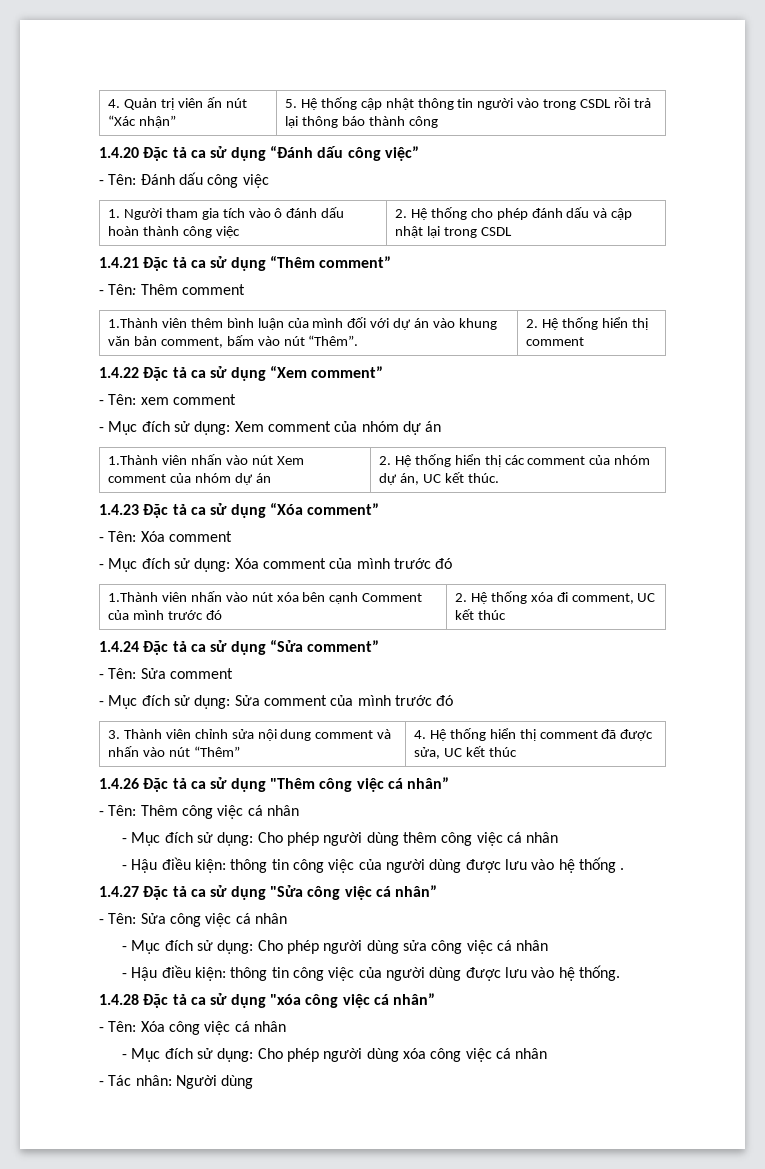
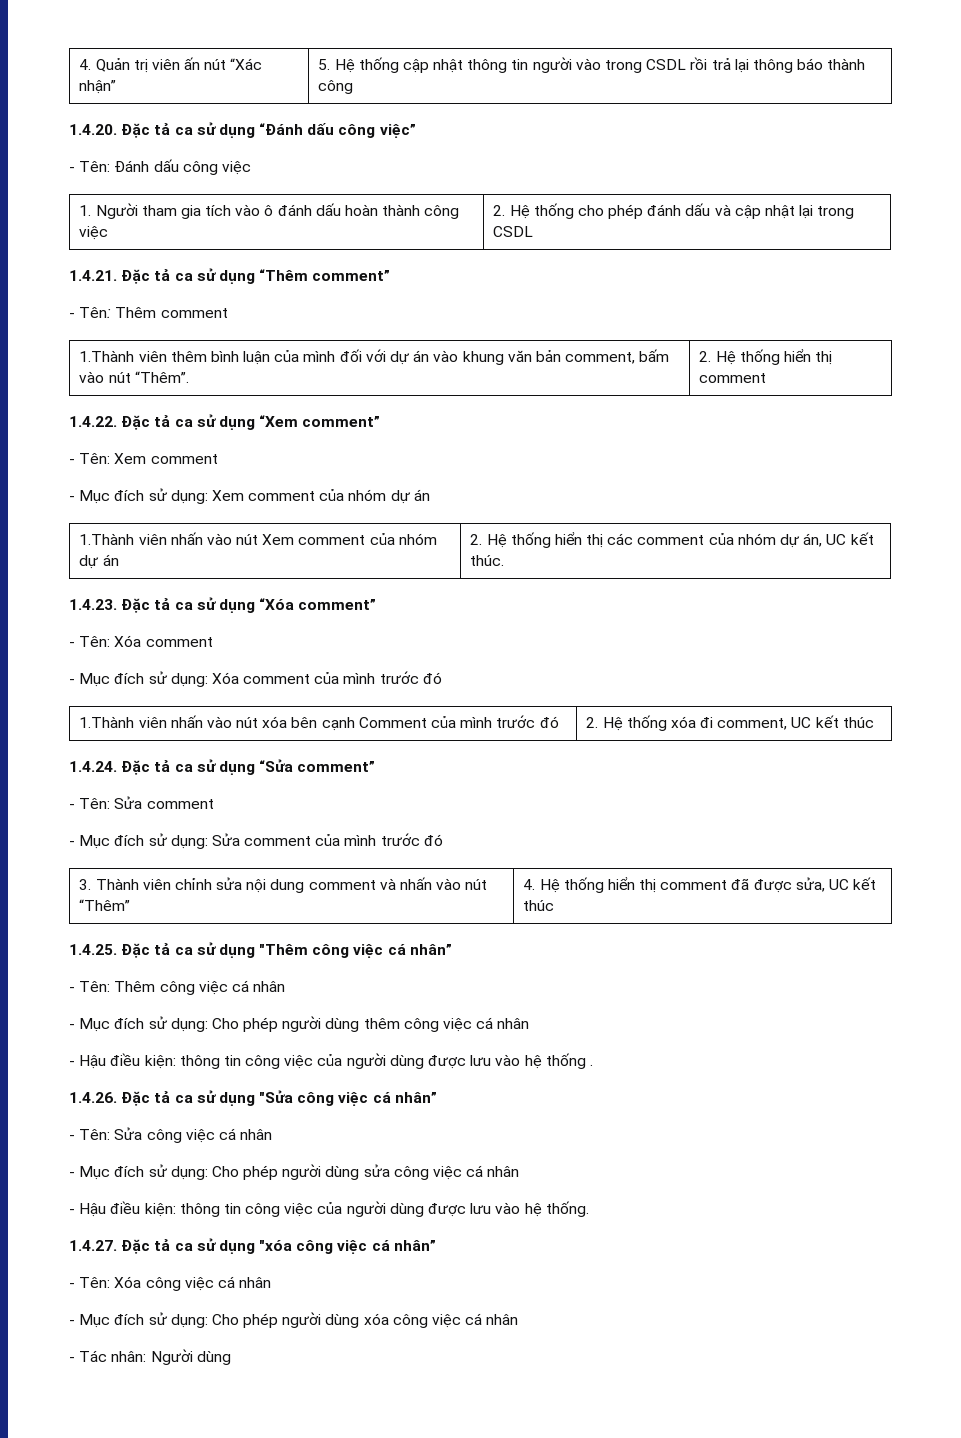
[99,147,139,158] 1.4.20 -> [69,124,117,135] 1.4.20.
[99,257,139,268] 1.4.21 -> [69,270,117,281] 1.4.21.
[99,367,139,378] 1.4.22 -> [69,416,117,427] 1.4.22.
[140,397,169,405] xem -> [114,453,147,464] Xem
[99,504,139,515] 1.4.23 -> [69,599,117,610] 1.4.23.
[99,641,139,652] 1.4.24 -> [69,761,117,772] 1.4.24.
[99,778,139,789] 1.4.26 -> [69,944,117,955] 1.4.25.
[99,886,139,897] 1.4.27 -> [69,1092,117,1103] 1.4.26.
[99,994,139,1005] 1.4.28 -> [69,1240,117,1251] 1.4.27.

